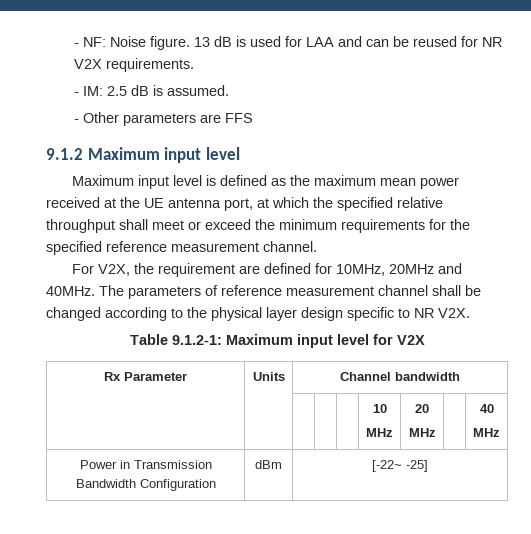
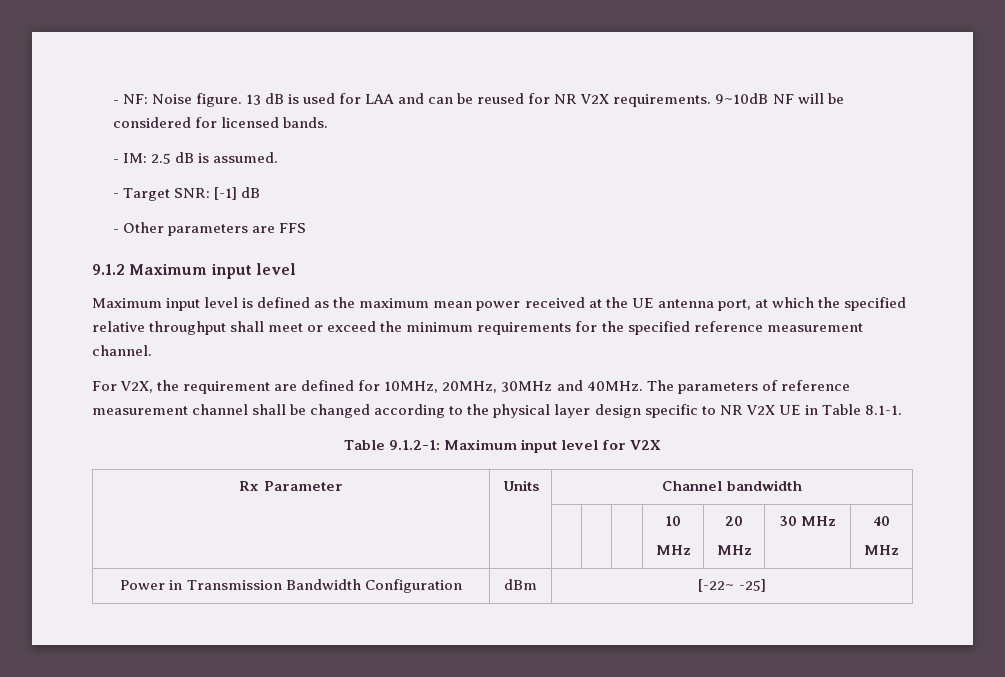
(195, 65) none -> [715,93,844,104] [112,117,328,128] 9~10dB NF will be considered for licensed bands.
(230, 90) none -> [112,187,260,201] // - Target SNR: [-1] dB
[388,264,434,274] 20MHz -> [442,381,553,393] 20MHz, 30MHz
[438,308,470,318] V2X. -> [745,404,902,415] V2X UE in Table 8.1-1.
(436, 432) none -> [778,516,837,526] 30 MHz

